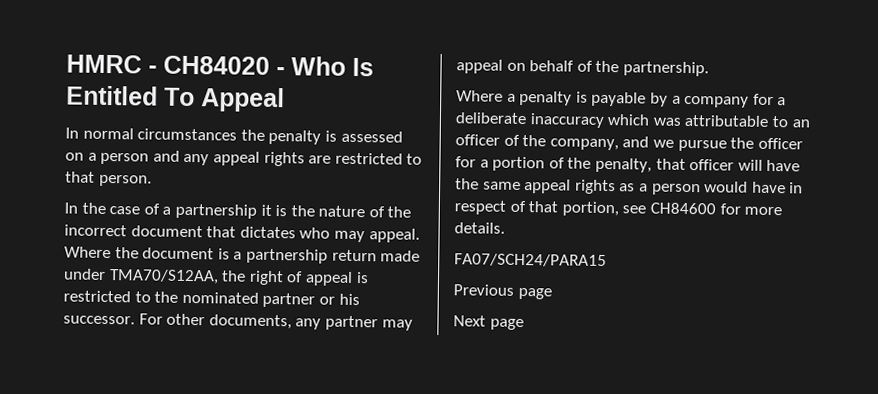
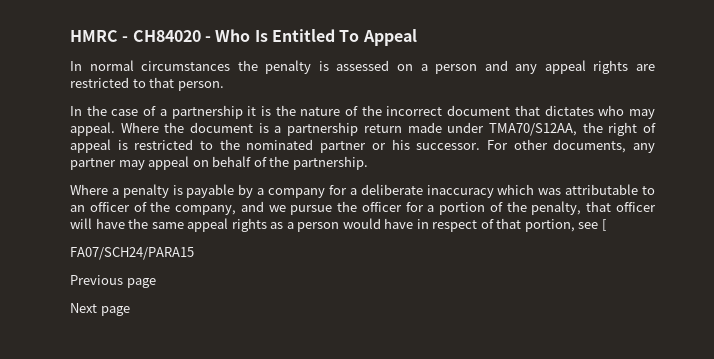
[649,202,783,216] [454,222,505,234] CH84600 for more details. -> [601,219,606,231] [

